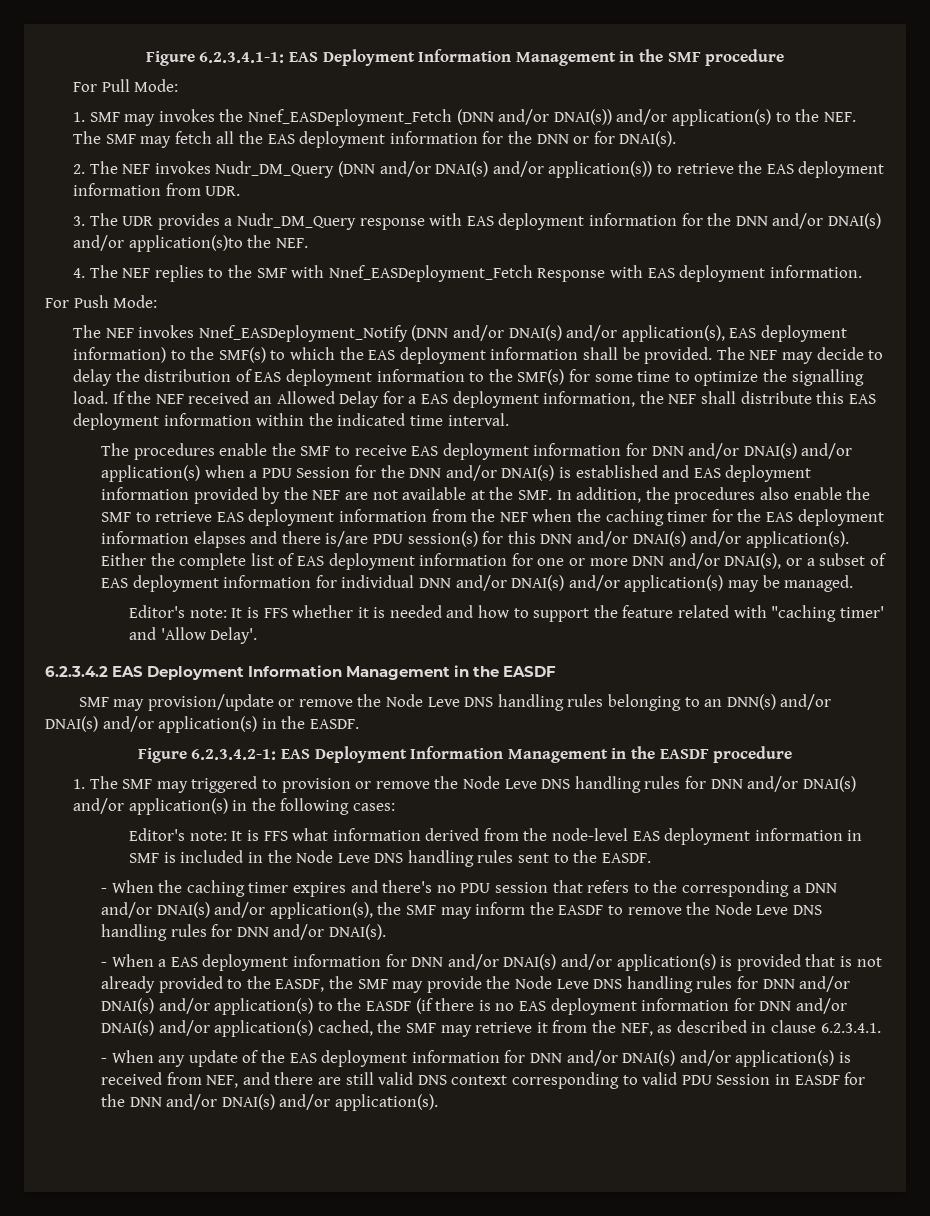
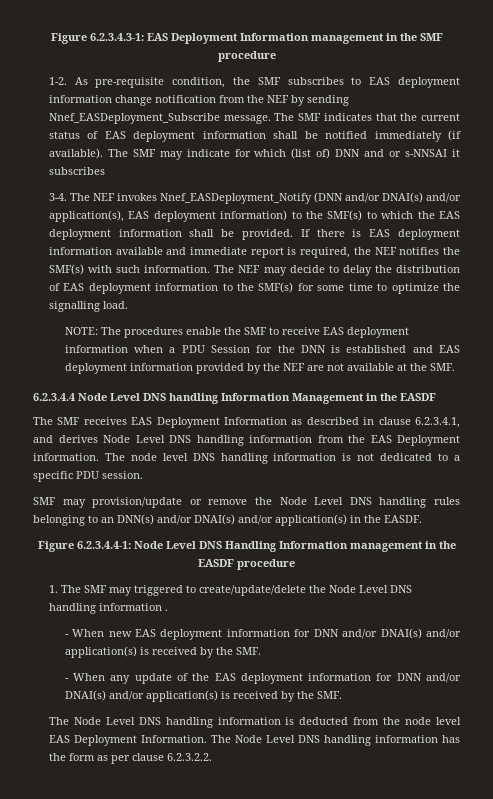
[145,49,616,66] Figure 6.2.3.4.1-1: EAS Deployment Information Management -> [50,33,384,44] Figure 6.2.3.4.3-1: EAS Deployment Information management
[73,79,179,92] [73,109,856,126] [73,131,677,148] [73,161,885,178] [73,183,241,196] [73,213,881,230] [73,235,308,252] [73,265,862,282] [45,295,158,308] For Pull Mode: // 1. SMF may invokes the Nnef_EASDeployment_Fetch (DNN and/or DNAI(s)) and/or application(s) to the NEF. The SMF may fetch all the EAS deployment information for the DNN or for DNAI(s). // 2. The NEF invokes Nudr_DM_Query (DNN and/or DNAI(s) and/or application(s)) to retrieve the EAS deployment information from UDR. // 3. The UDR provides a Nudr_DM_Query response with EAS deployment information for the DNN and/or DNAI(s) and/or application(s)to the NEF. // 4. The NEF replies to the SMF with Nnef_EASDeployment_Fetch Response with EAS deployment information. // For Push Mode: // -> [48,77,460,88] [48,95,349,106] [48,113,461,124] [48,130,462,142] [48,148,460,160] [48,167,105,175] [48,193,67,201] 1-2. As pre-requisite condition, the SMF subscribes to EAS deployment information change notification from the NEF by sending Nnef_EASDeployment_Subscribe message. The SMF indicates that the current status of EAS deployment information shall be notified immediately (if available). The SMF may indicate for which (list of) DNN and or s-NNSAI it subscribes // 3-4.
(713, 355) none -> [300,229,460,240] [48,247,461,258] [48,264,211,275] If there is EAS deployment information available and immediate report is required, the NEF notifies the SMF(s) with such information.
[112,391,876,408] [73,413,509,430] If the NEF received an Allowed Delay for a EAS deployment information, the NEF shall distribute this EAS deployment information within the indicated time interval. // -> [64,327,98,335] // NOTE:
[626,443,853,459] [101,465,201,482] for DNN and/or DNAI(s) and/or application(s) -> (128, 349) none
[445,465,555,481] and/or DNAI(s) -> (326, 349) none
[556,487,871,504] [101,509,884,526] [101,531,849,548] [101,553,886,570] [101,575,854,592] [129,605,884,622] [129,627,258,644] [45,665,557,680] In addition, the procedures also enable the SMF to retrieve EAS deployment information from the NEF when the caching timer for the EAS deployment information elapses and there is/are PDU session(s) for this DNN and/or DNAI(s) and/or application(s). Either the complete list of EAS deployment information for one or more DNN and/or DNAI(s), or a subset of EAS deployment information for individual DNN and/or DNAI(s) and/or application(s) may be managed. // Editor's note: It is FFS whether it is needed and how to support the feature related with "caching timer' and 'Allow Delay'. // 6.2.3.4.2 EAS Deployment Information Management in the EASDF -> [33,393,436,404] [33,417,460,428] [33,435,460,446] [33,453,461,464] [33,471,143,482] // 6.2.3.4.4 Node Level DNS handling Information Management in the EASDF // The SMF receives EAS Deployment Information as described in clause 6.2.3.4.1, and derives Node Level DNS handling information from the EAS Deployment information. The node level DNS handling information is not dedicated to a specific PDU session.
[427,697,460,707] Leve -> [314,497,344,505] Level
[191,746,608,763] 6.2.3.4.2-1: EAS Deployment Information Management -> [76,541,423,552] 6.2.3.4.4-1: Node Level DNS Handling Information management
[281,776,856,793] [73,798,396,815] [129,828,863,845] [129,850,651,867] [101,880,838,897] [101,902,822,919] [101,924,387,941] [101,954,167,967] provision or remove the Node Leve DNS handling rules for DNN and/or DNAI(s) and/or application(s) in the following cases: // Editor's note: It is FFS what information derived from the node-level EAS deployment information in SMF is included in the Node Leve DNS handling rules sent to the EASDF. // - When the caching timer expires and there's no PDU session that refers to the corresponding a DNN and/or DNAI(s) and/or application(s), the SMF may inform the EASDF to remove the Node Leve DNS handling rules for DNN and/or DNAI(s). // - When a -> [198,585,412,596] [48,603,168,614] [64,629,132,637] create/update/delete the Node Level DNS handling information . // - When new
[736,954,882,971] [101,976,851,993] [101,998,847,1015] [101,1020,881,1037] provided that is not already provided to the EASDF, the SMF may provide the Node Leve DNS handling rules for DNN and/or DNAI(s) and/or application(s) to the EASDF (if there is no EAS deployment information for DNN and/or DNAI(s) and/or application(s) cached, the SMF may retrieve it from the NEF, as described in clause 6.2.3.4.1. -> [151,647,261,658] received by the SMF.
[166,1072,866,1089] [101,1094,439,1111] from NEF, and there are still valid DNS context corresponding to valid PDU Session in EASDF for the DNN and/or DNAI(s) and/or application(s). -> [280,691,342,702] [48,717,462,728] [48,735,460,746] [48,753,212,764] by the SMF. // The Node Level DNS handling information is deducted from the node level EAS Deployment Information. The Node Level DNS handling information has the form as per clause 6.2.3.2.2.

